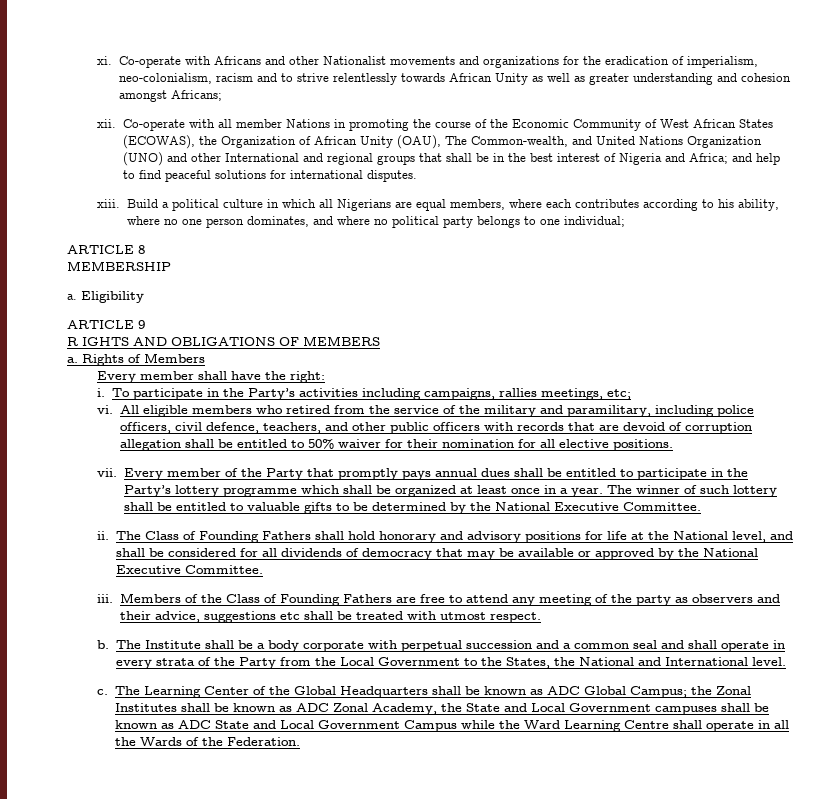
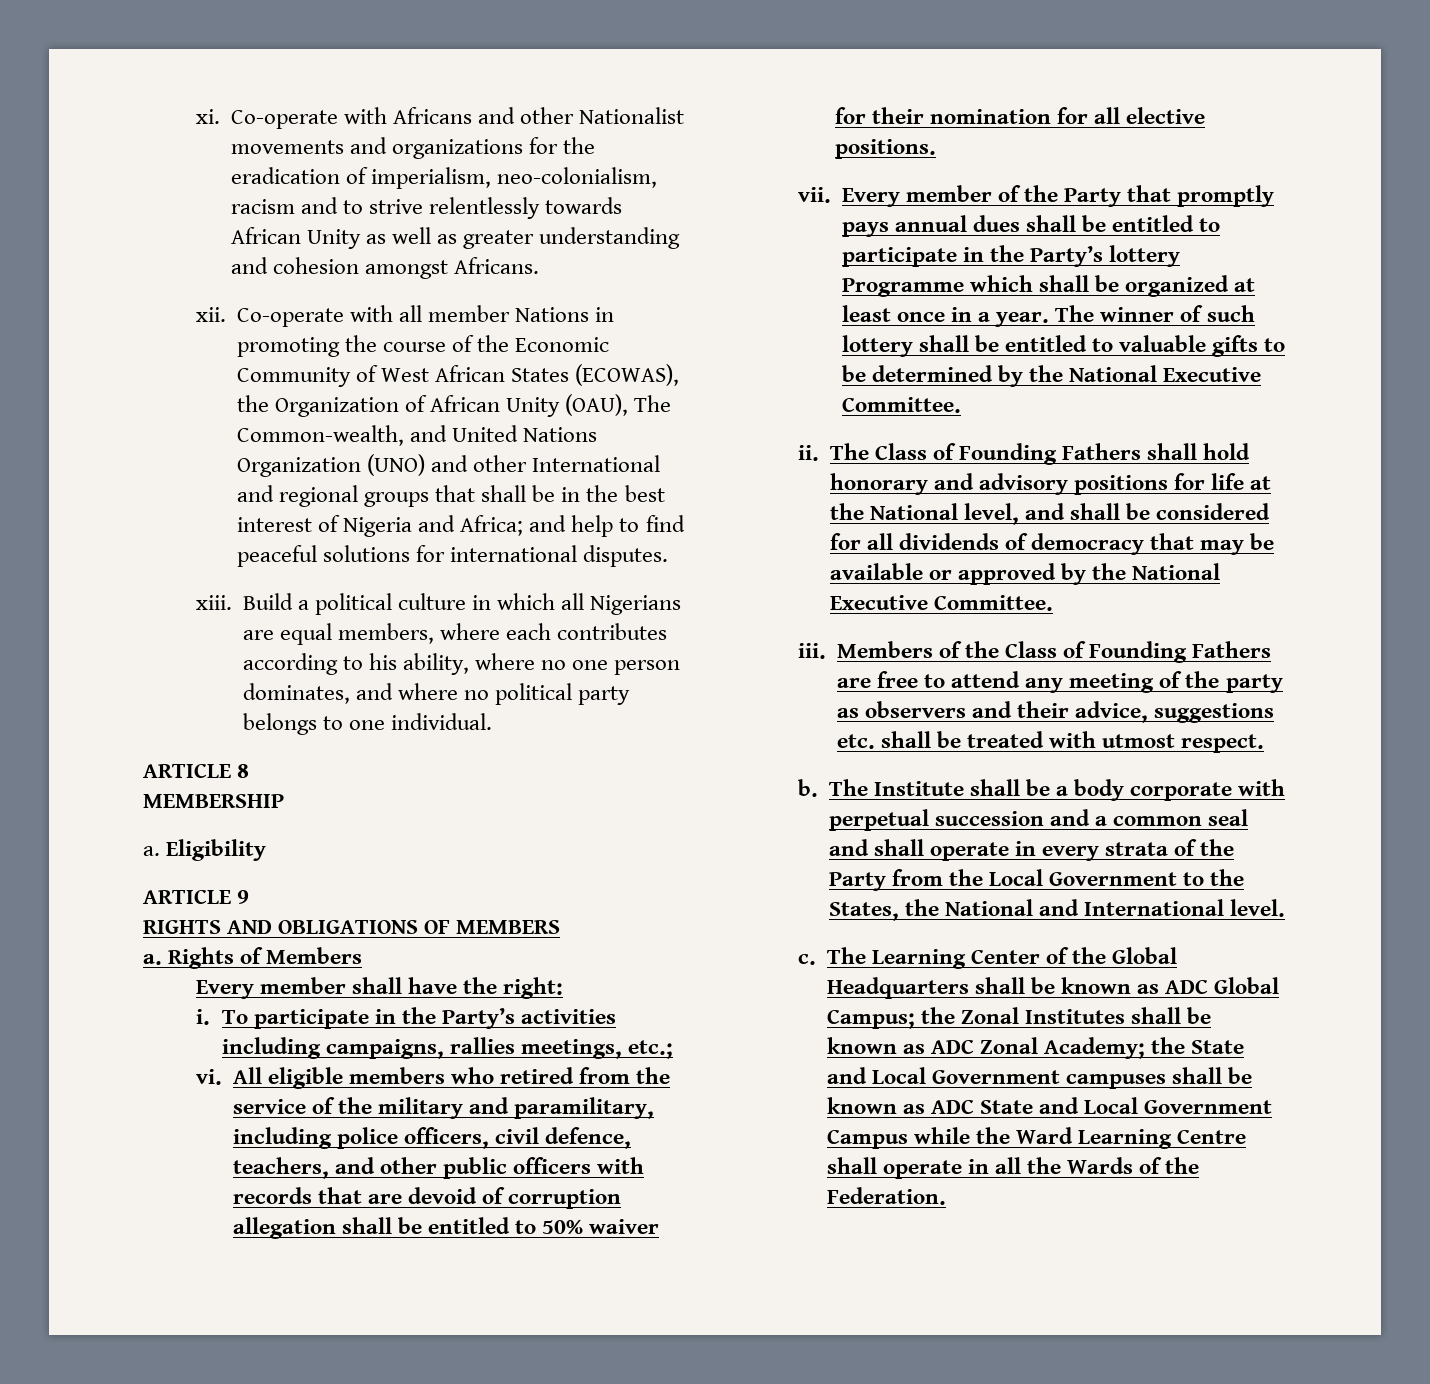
[170,90,222,101] Africans; -> [454,257,540,274] Africans.
[563,216,625,227] individual; -> [391,713,493,730] individual.
[67,337,129,346] R IGHTS -> [143,920,221,934] RIGHTS
[607,389,632,400] etc; -> [628,1040,674,1059] etc.;
[222,487,297,497] programme -> [841,278,964,297] Programme
[279,612,300,620] etc -> [836,734,875,749] etc.
[371,703,437,715] Academy, -> [1044,1037,1146,1059] Academy;

